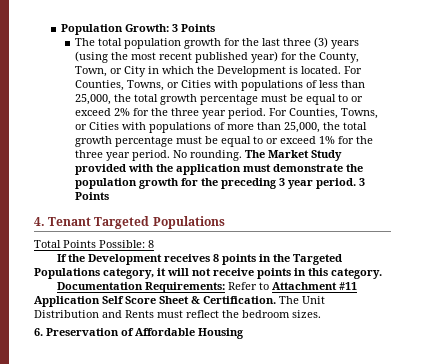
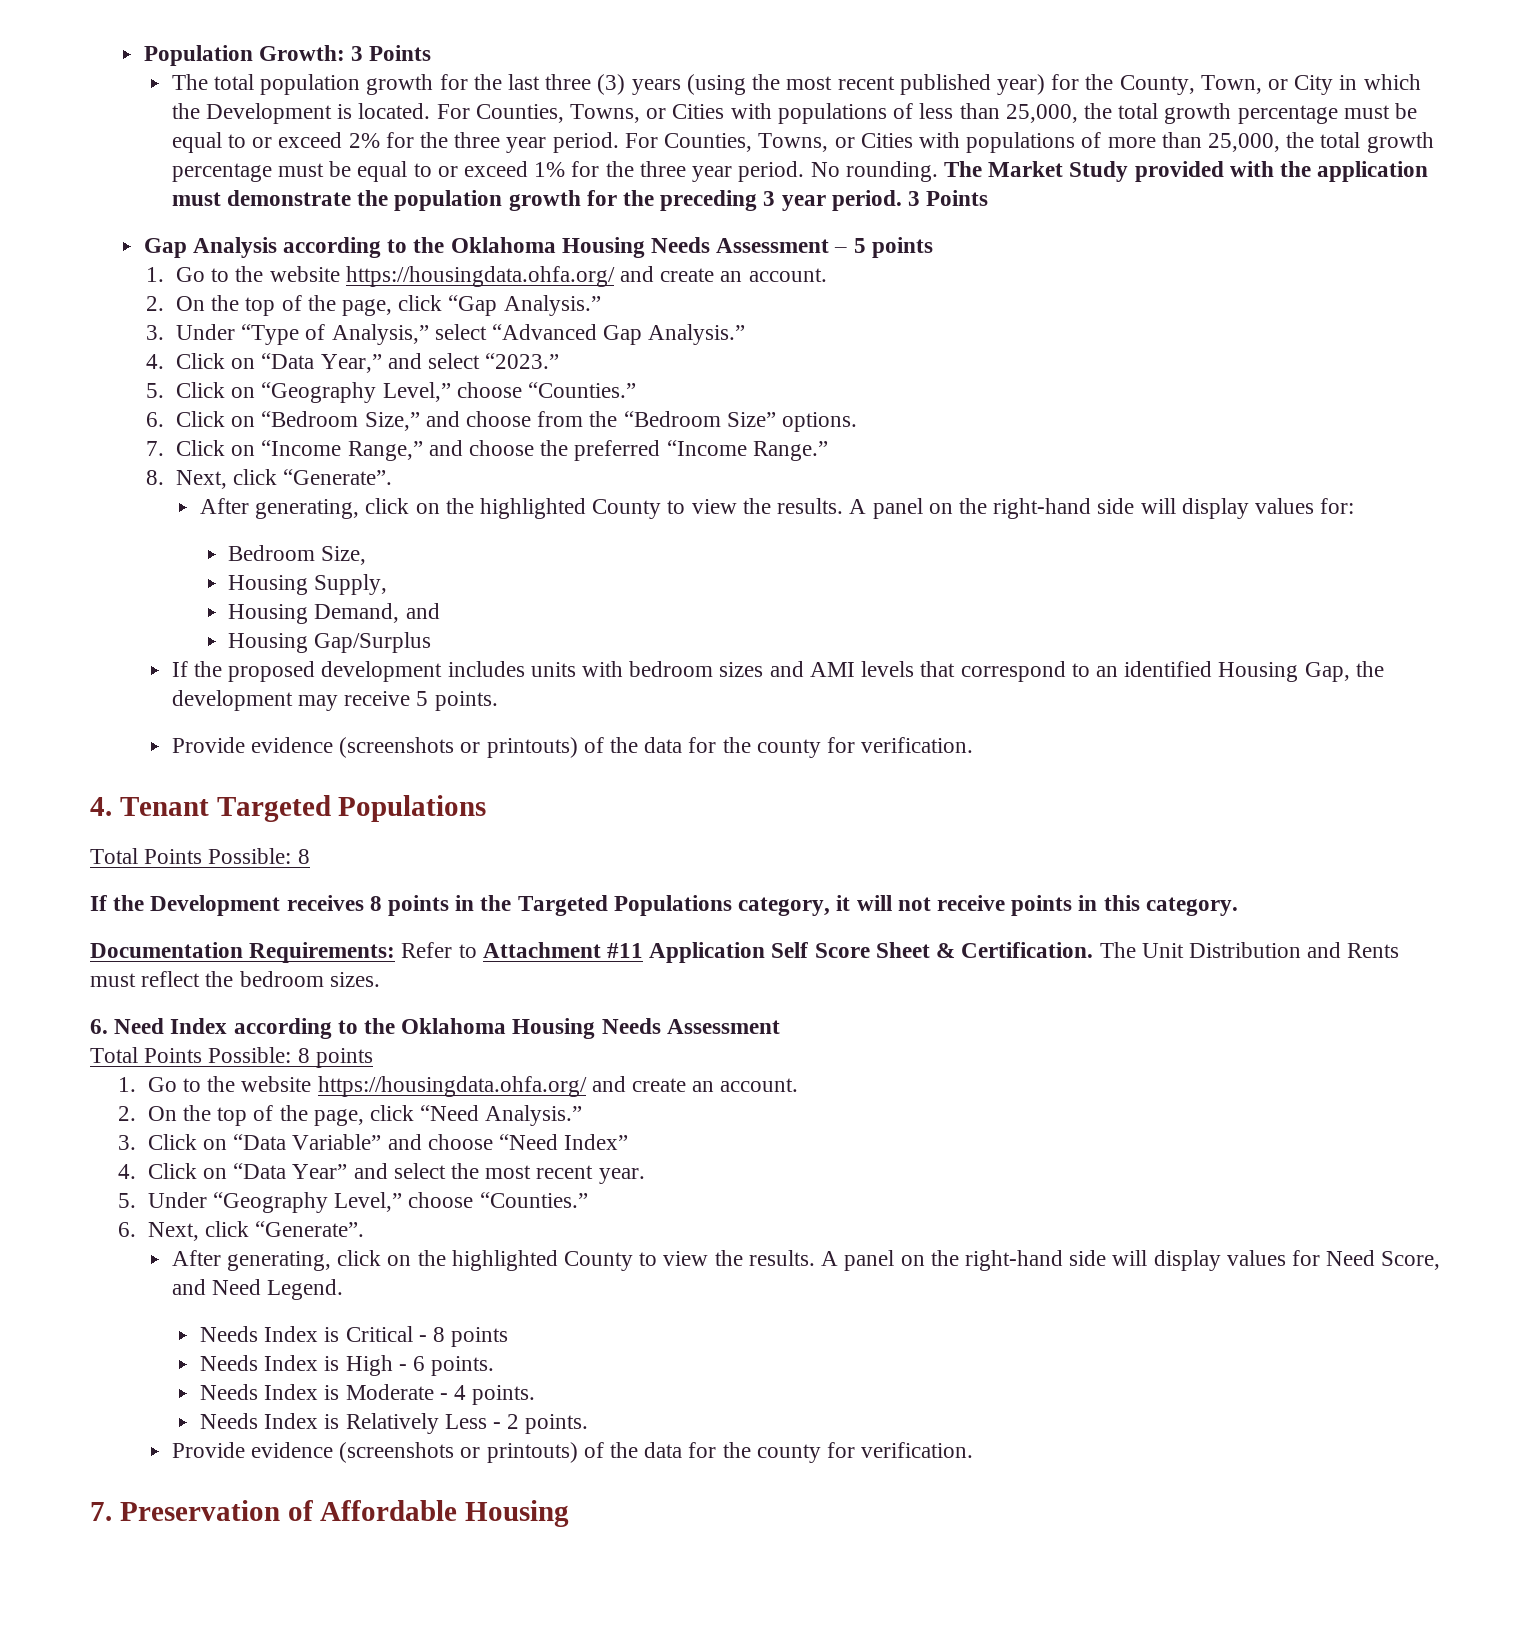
(110, 196) none -> [143,237,933,258] [146,266,827,287] [146,295,601,316] [146,324,746,345] [146,353,560,373] [146,382,637,403] [146,411,858,432] [146,440,828,461] [146,469,393,489] [200,498,1355,519] [228,545,367,565] [228,574,388,595] [228,603,440,624] [228,632,432,653] [171,661,1384,682] [171,690,498,711] [171,737,974,758] // Gap Analysis according to the Oklahoma Housing Needs Assessment – 5 points // 1. Go to the website https://housingdata.ohfa.org/ and create an account. // 2. On the top of the page, click “Gap Analysis.” // 3. Under “Type of Analysis,” select “Advanced Gap Analysis.” // 4. Click on “Data Year,” and select “2023.” // 5. Click on “Geography Level,” choose “Counties.” // 6. Click on “Bedroom Size,” and choose from the “Bedroom Size” options. // 7. Click on “Income Range,” and choose the preferred “Income Range.” // 8. Next, click “Generate”. // After generating, click on the highlighted County to view the results. A panel on the right-hand side will display values for: // Bedroom Size, // Housing Supply, // Housing Demand, and // Housing Gap/Surplus // If the proposed development includes units with bedroom sizes and AMI levels that correspond to an identified Housing Gap, the development may receive 5 points. // Provide evidence (screenshots or printouts) of the data for the county for verification.
(43, 332) none -> [114,1018,780,1039] [90,1047,373,1068] [118,1076,799,1097] [118,1105,583,1126] [118,1134,629,1150] [118,1163,645,1184] [118,1192,588,1213] [118,1221,365,1241] [171,1250,1441,1271] [171,1279,344,1300] [200,1326,509,1347] [200,1355,495,1376] [200,1384,536,1405] [200,1413,589,1434] [171,1442,974,1463] [90,1502,112,1521] Need Index according to the Oklahoma Housing Needs Assessment // Total Points Possible: 8 points // 1. Go to the website https://housingdata.ohfa.org/ and create an account. // 2. On the top of the page, click “Need Analysis.” // 3. Click on “Data Variable” and choose “Need Index” // 4. Click on “Data Year” and select the most recent year. // 5. Under “Geography Level,” choose “Counties.” // 6. Next, click “Generate”. // After generating, click on the highlighted County to view the results. A panel on the right-hand side will display values for Need Score, and Need Legend. // Needs Index is Critical - 8 points // Needs Index is High - 6 points. // Needs Index is Moderate - 4 points. // Needs Index is Relatively Less - 2 points. // Provide evidence (screenshots or printouts) of the data for the county for verification. // 7.

